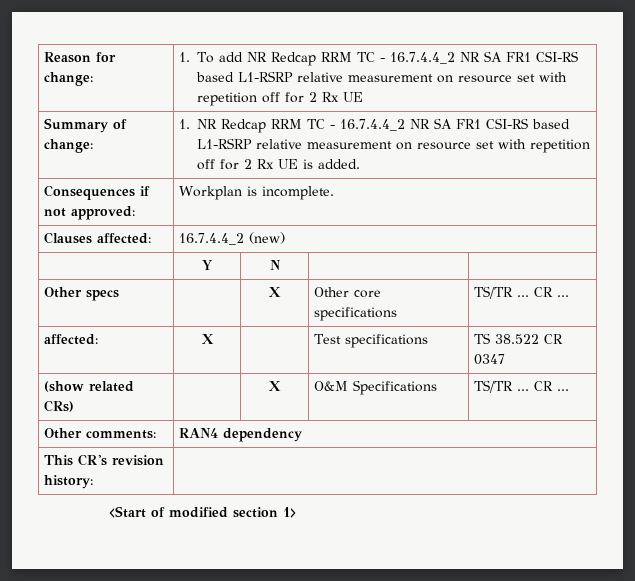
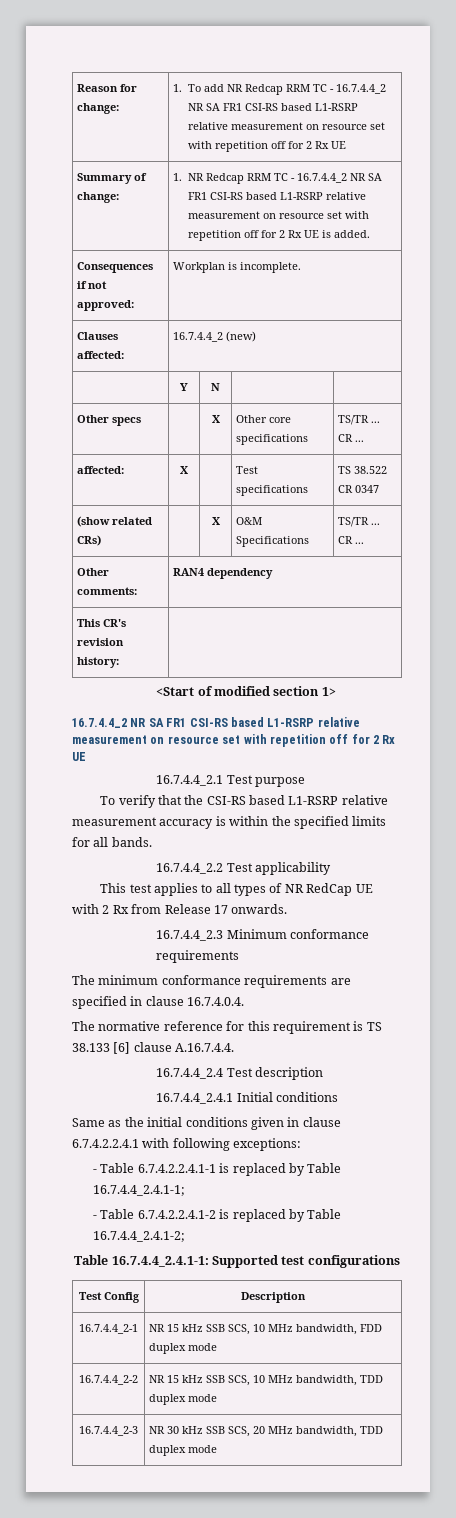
(298, 512) none -> [72,717,360,728] [72,734,396,747] [72,752,86,761] [156,775,306,787] [100,795,388,808] [72,816,387,829] [72,837,152,847] [156,862,332,875] [100,883,373,896] [72,904,288,914] [156,929,370,941] [156,950,240,963] [72,975,351,988] [72,996,245,1009] [72,1021,382,1034] [72,1042,235,1054] [156,1067,324,1080] [156,1092,339,1104] [72,1117,341,1130] [72,1138,302,1151] [93,1163,342,1176] [93,1185,186,1196] [93,1209,342,1222] [93,1231,186,1242] [74,1255,400,1268] [78,1292,140,1303] [241,1292,306,1303] [79,1324,138,1334] [149,1324,383,1335] [149,1343,218,1354] [79,1375,138,1385] [149,1375,384,1386] [149,1394,218,1405] [79,1426,138,1436] [149,1426,384,1437] [149,1445,218,1456] // 16.7.4.4_2 NR SA FR1 CSI-RS based L1-RSRP relative measurement on resource set with repetition off for 2 Rx UE // 16.7.4.4_2.1 Test purpose // To verify that the CSI-RS based L1-RSRP relative measurement accuracy is within the specified limits for all bands. // 16.7.4.4_2.2 Test applicability // This test applies to all types of NR RedCap UE with 2 Rx from Release 17 onwards. // 16.7.4.4_2.3 Minimum conformance requirements // The minimum conformance requirements are specified in clause 16.7.4.0.4. // The normative reference for this requirement is TS 38.133 [6] clause A.16.7.4.4. // 16.7.4.4_2.4 Test description // 16.7.4.4_2.4.1 Initial conditions // Same as the initial conditions given in clause 6.7.4.2.2.4.1 with following exceptions: // - Table 6.7.4.2.2.4.1-1 is replaced by Table 16.7.4.4_2.4.1-1; // - Table 6.7.4.2.2.4.1-2 is replaced by Table 16.7.4.4_2.4.1-2; // Table 16.7.4.4_2.4.1-1: Supported test configurations // Test Config | Description // 16.7.4.4_2-1 | NR 15 kHz SSB SCS, 10 MHz bandwidth, FDD duplex mode // 16.7.4.4_2-2 | NR 15 kHz SSB SCS, 10 MHz bandwidth, TDD duplex mode // 16.7.4.4_2-3 | NR 30 kHz SSB SCS, 20 MHz bandwidth, TDD duplex mode

